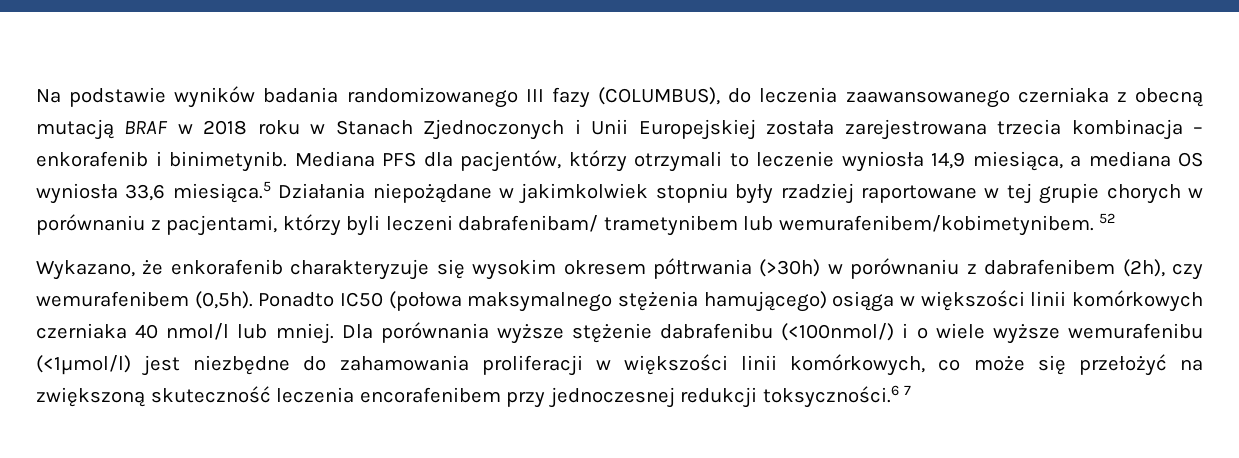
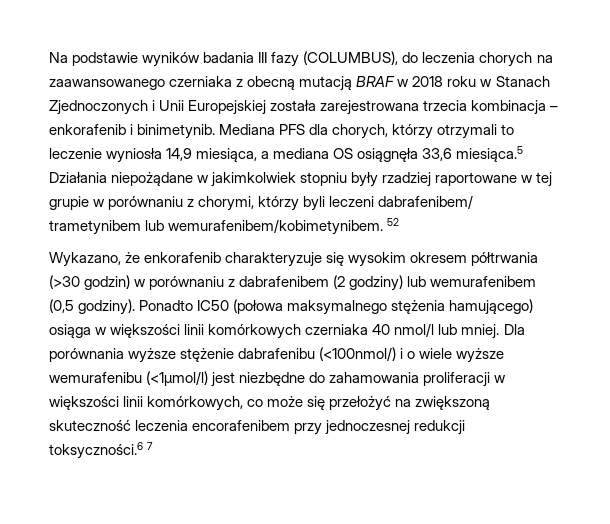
[346,87,518,108] randomizowanego -> (255, 57) none
(838, 95) none -> [479,52,553,67] chorych na
[460,150,561,172] pacjentów, -> [332,124,389,139] chorych,
[36,183,118,204] wyniosła -> [357,148,419,162] osiągnęła
[1106,184,1203,204] [36,214,278,236] chorych w porównaniu z pacjentami, -> [93,196,255,211] w porównaniu z chorymi,
[458,215,599,232] dabrafenibam/ -> [378,195,474,209] dabrafenibem/
[759,259,821,277] (>30h) -> [49,275,131,290] (>30 godzin)
[1122,259,1203,280] [36,291,253,309] (2h), czy wemurafenibem (0,5h). -> [333,275,537,291] [49,299,136,315] (2 godziny) lub wemurafenibem (0,5 godziny).

